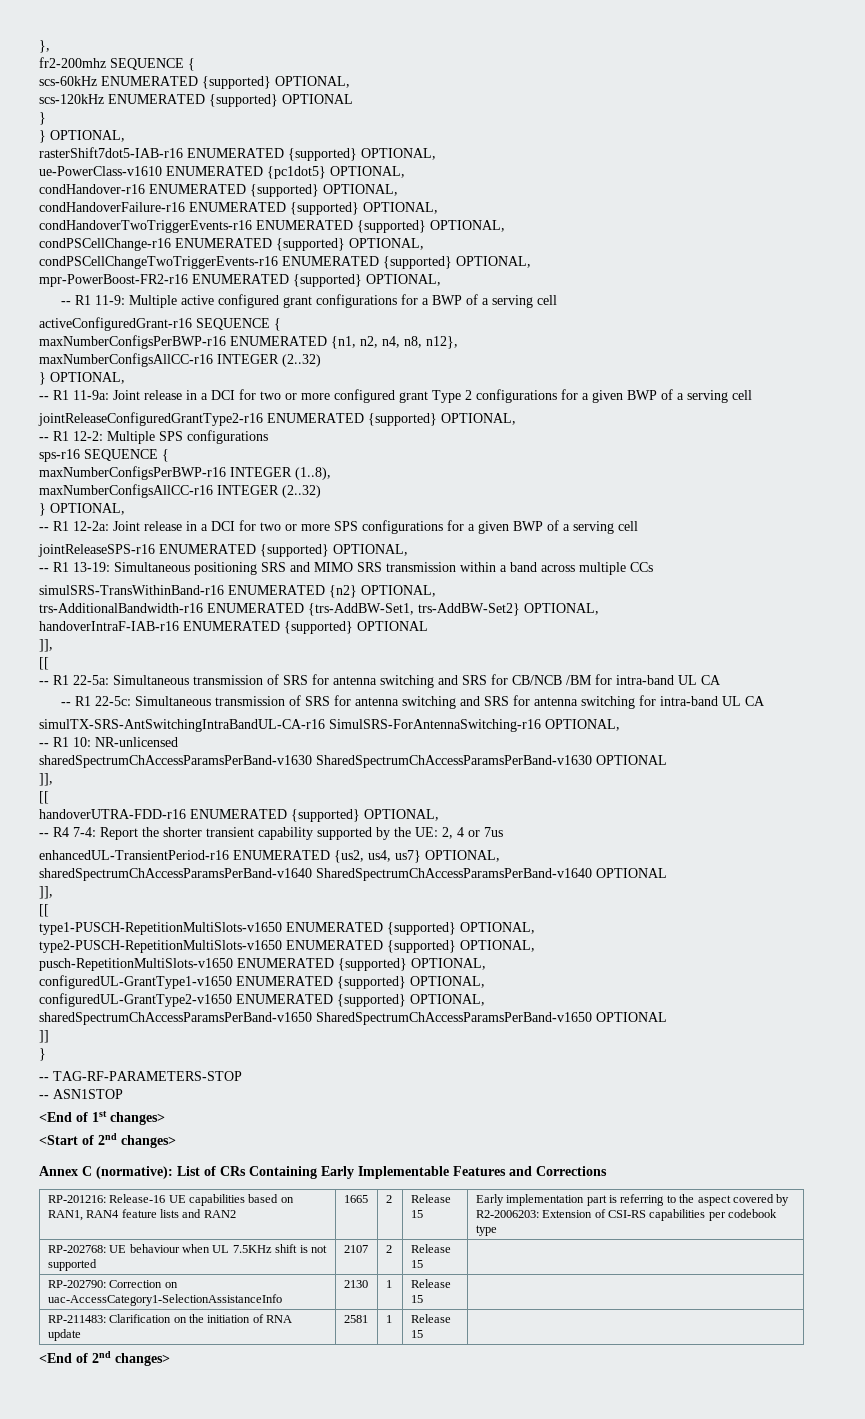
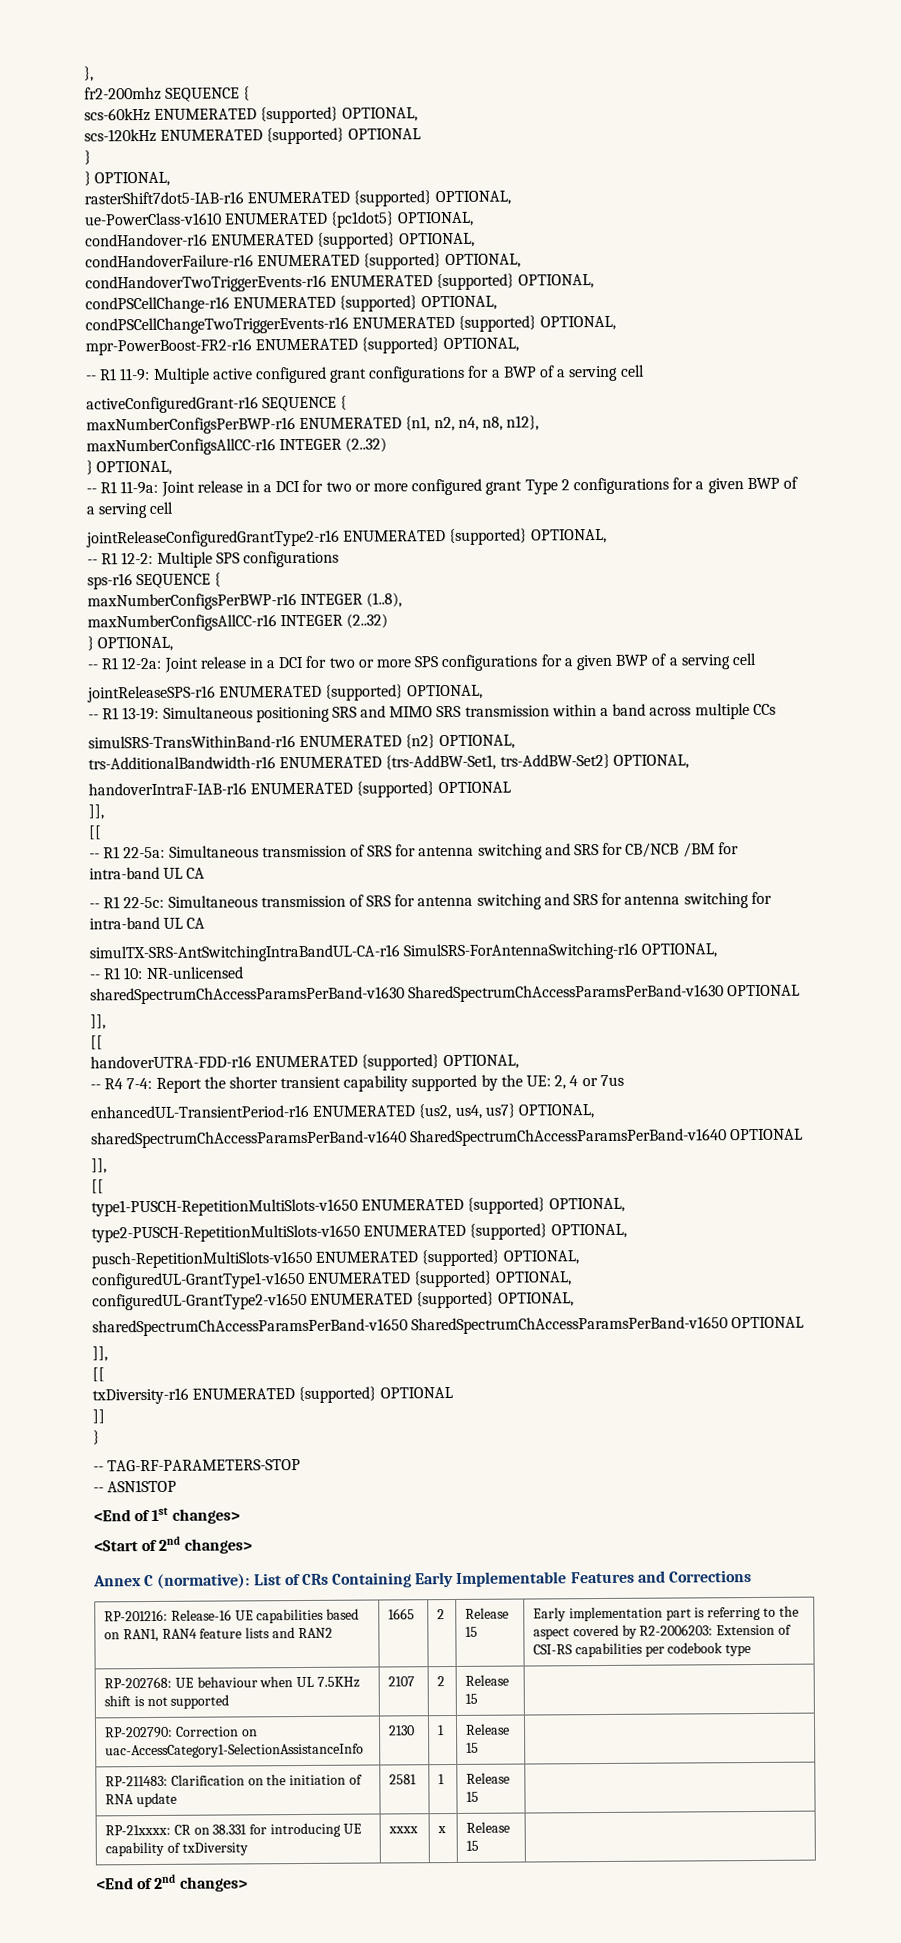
(667, 1017) none -> [92,1346,108,1362] [92,1367,105,1382] [92,1386,453,1405] // ]], // [[ // txDiversity-r16 ENUMERATED {supported} OPTIONAL
(423, 1334) none -> [105,1822,362,1838] [105,1841,248,1857] [388,1826,419,1834] [437,1826,447,1834] [466,1821,511,1833] [466,1840,480,1851] // RP-21xxxx: CR on 38.331 for introducing UE capability of txDiversity | xxxx | x | Release 15 |

